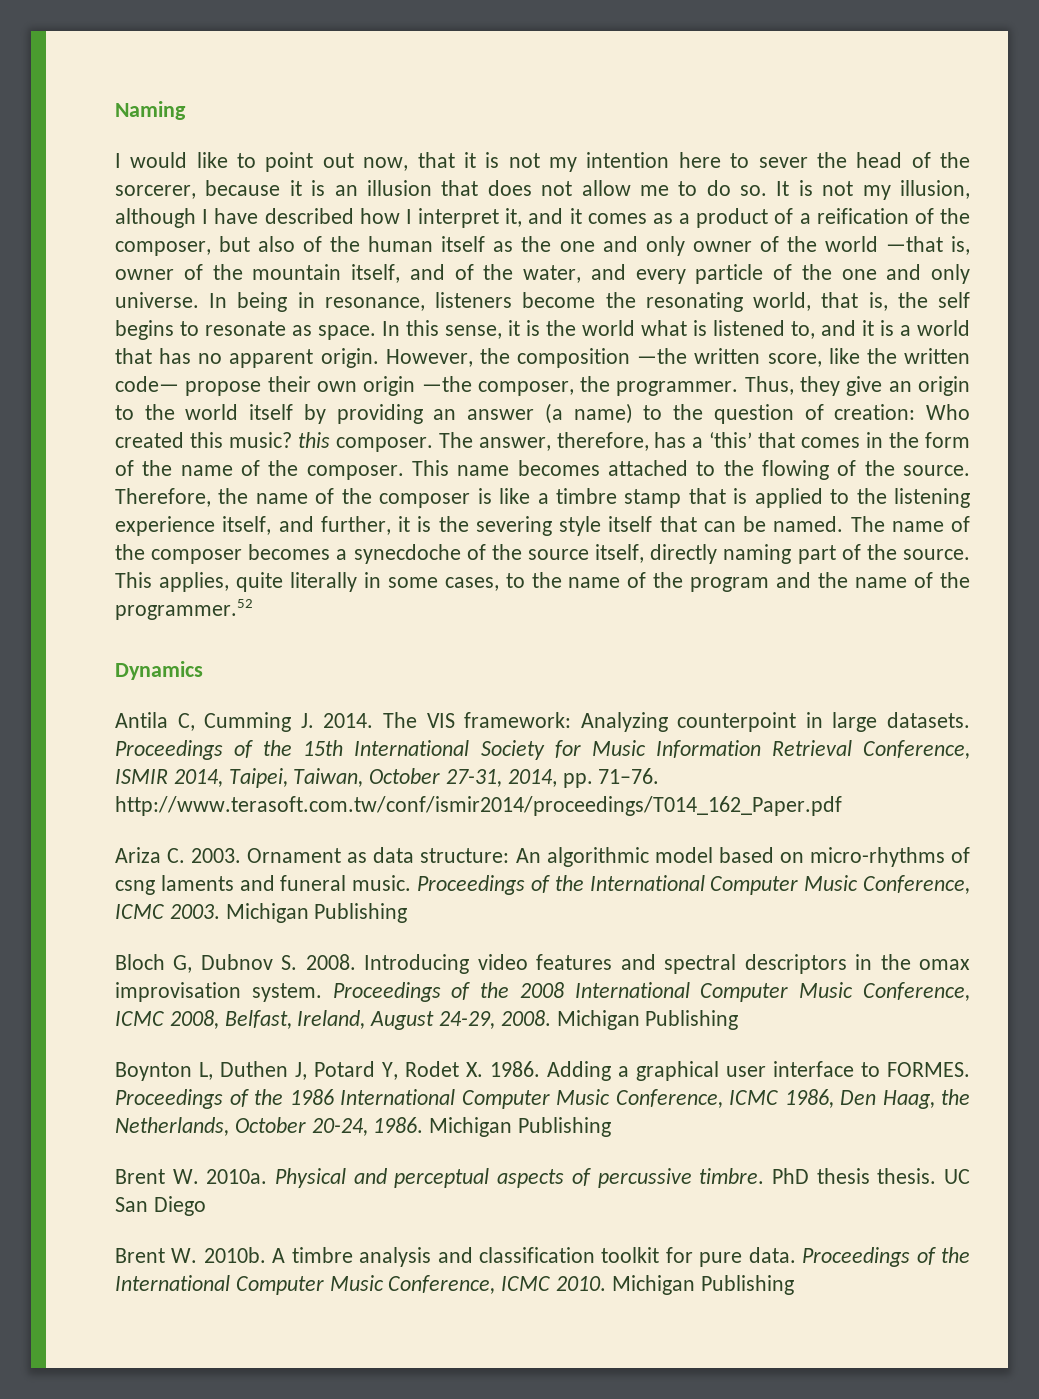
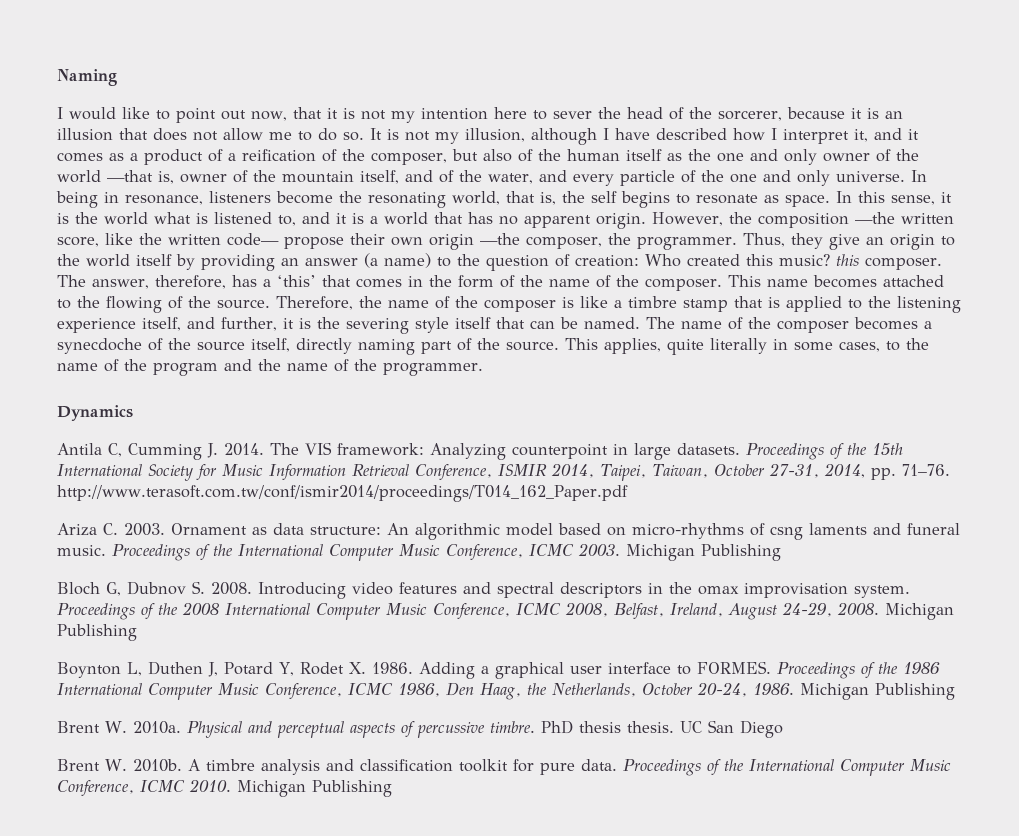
[115,599,253,620] programmer.52 -> [383,363,483,376] programmer.

